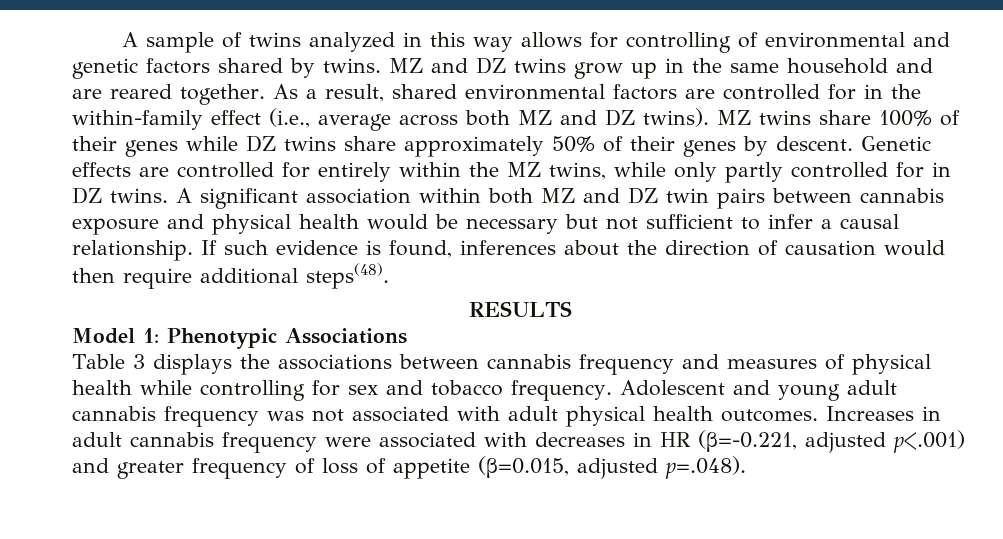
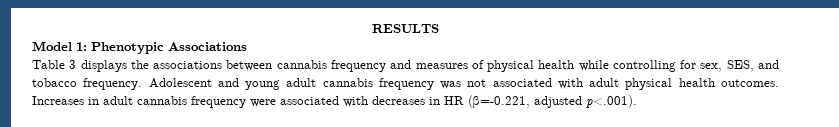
[121,32,950,53] [72,57,933,79] [72,84,921,105] [72,108,960,131] [72,135,931,157] [72,162,951,183] [72,187,944,209] [72,214,899,235] [72,240,945,261] [72,263,389,289] A sample of twins analyzed in this way allows for controlling of environmental and genetic factors shared by twins. MZ and DZ twins grow up in the same household and are reared together. As a result, shared environmental factors are controlled for in the within-family effect (i.e., average across both MZ and DZ twins). MZ twins share 100% of their genes while DZ twins share approximately 50% of their genes by descent. Genetic effects are controlled for entirely within the MZ twins, while only partly controlled for in DZ twins. A significant association within both MZ and DZ twin pairs between cannabis exposure and physical health would be necessary but not sufficient to infer a causal relationship. If such evidence is found, inferences about the direction of causation would then require additional steps(48). // -> (372, 28) none
[348,385,378,395] sex -> [700,60,754,72] sex, SES,
[893,430,965,453] [72,456,746,479] p<.001) and greater frequency of loss of appetite (β=0.015, adjusted p=.048). -> [586,95,637,108] p<.001).

